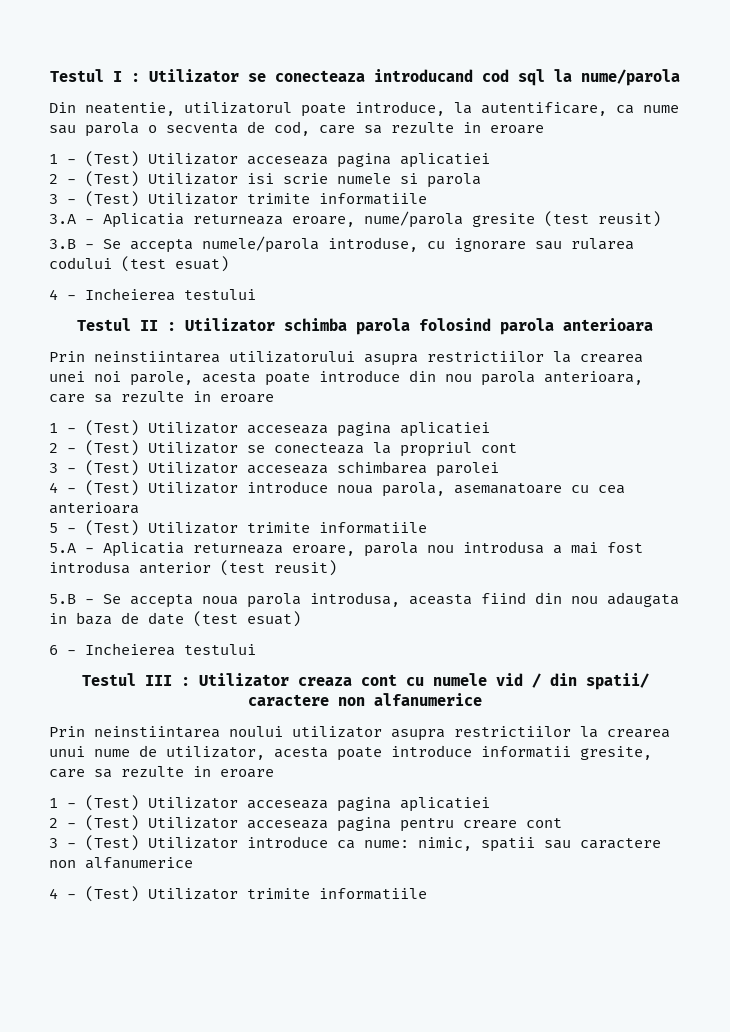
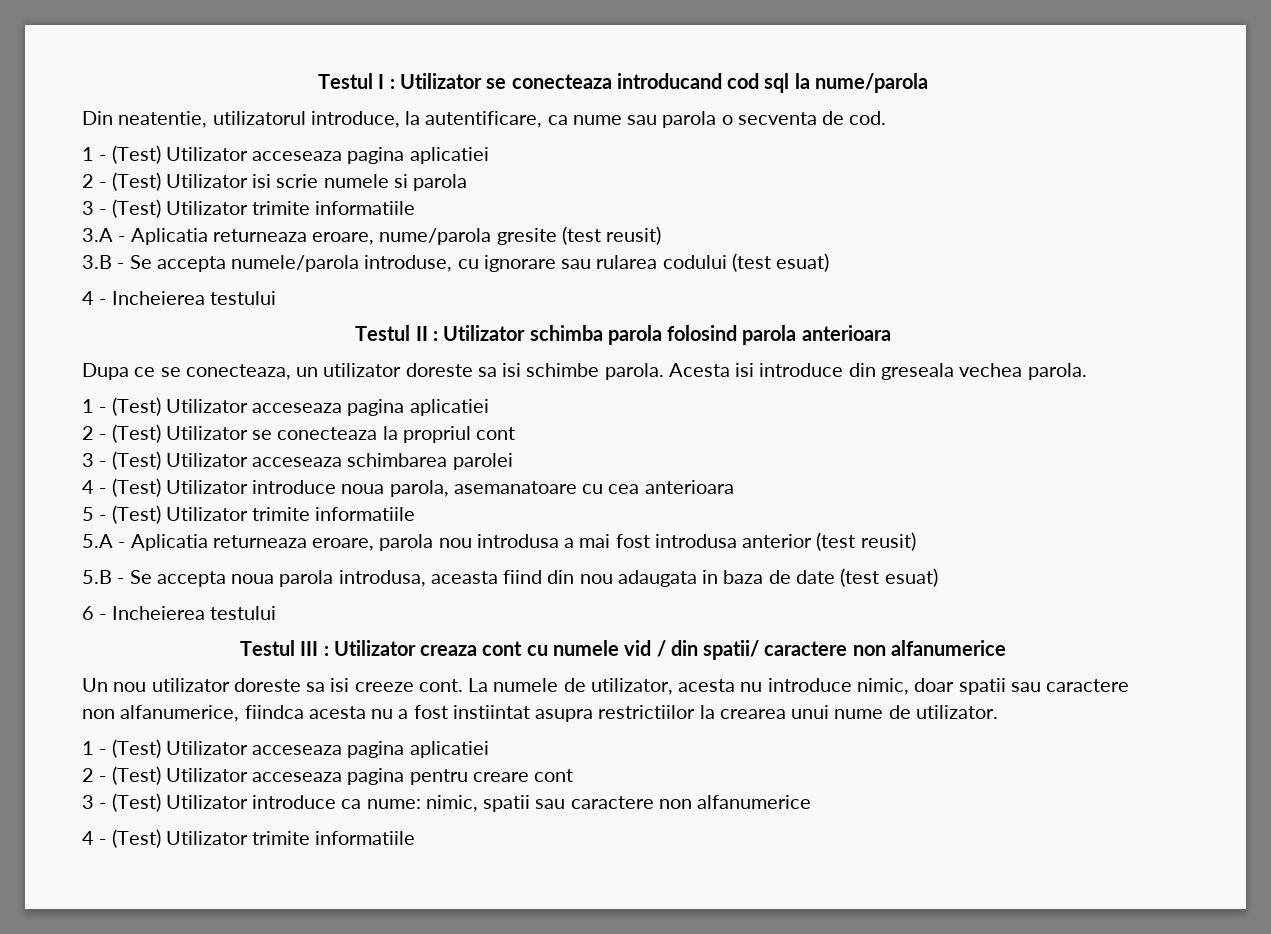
[301,103,346,117] poate -> (306, 118) none
[274,121,544,136] cod, care sa rezulte in eroare -> [849,111,887,125] cod.
[49,351,643,366] [49,370,643,386] [49,391,274,403] Prin neinstiintarea utilizatorului asupra restrictiilor la crearea unei noi parole, acesta poate introduce din nou parola anterioara, care sa rezulte in eroare -> [82,363,1087,380] Dupa ce se conecteaza, un utilizator doreste sa isi schimbe parola. Acesta isi introduce din greseala vechea parola.
[49,726,382,738] Prin neinstiintarea noului utilizator -> [82,678,1130,695] [82,705,530,722] Un nou utilizator doreste sa isi creeze cont. La numele de utilizator, acesta nu introduce nimic, doar spatii sau caractere non alfanumerice, fiindca acesta nu a fost instiintat
[166,745,652,761] [49,766,274,778] utilizator, acesta poate introduce informatii gresite, care sa rezulte in eroare -> [915,705,998,719] utilizator.

